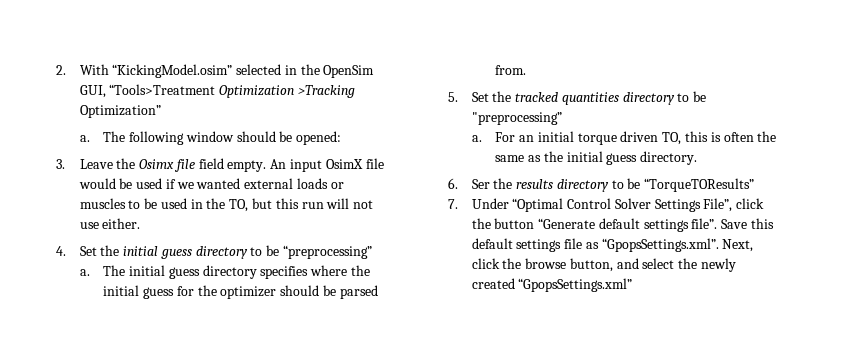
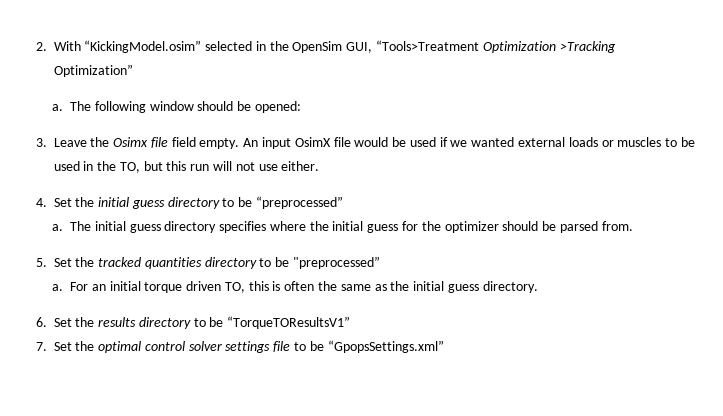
[282,245,372,259] “preprocessing” -> [255,196,343,209] “preprocessed”
[471,112,562,125] "preprocessing” -> [292,256,380,269] "preprocessed”
[471,179,490,189] Ser -> [53,318,72,327] Set
[644,178,755,192] “TorqueTOResults” -> [227,316,351,329] “TorqueTOResultsV1”
[471,198,765,212] [471,218,774,232] [471,238,754,252] [471,258,736,272] [471,278,515,289] Under “Optimal Control Solver Settings File”, click the button “Generate default settings file”. Save this default settings file as “GpopsSettings.xml”. Next, click the browse button, and select the newly created -> [53,341,324,353] Set the optimal control solver settings file to be

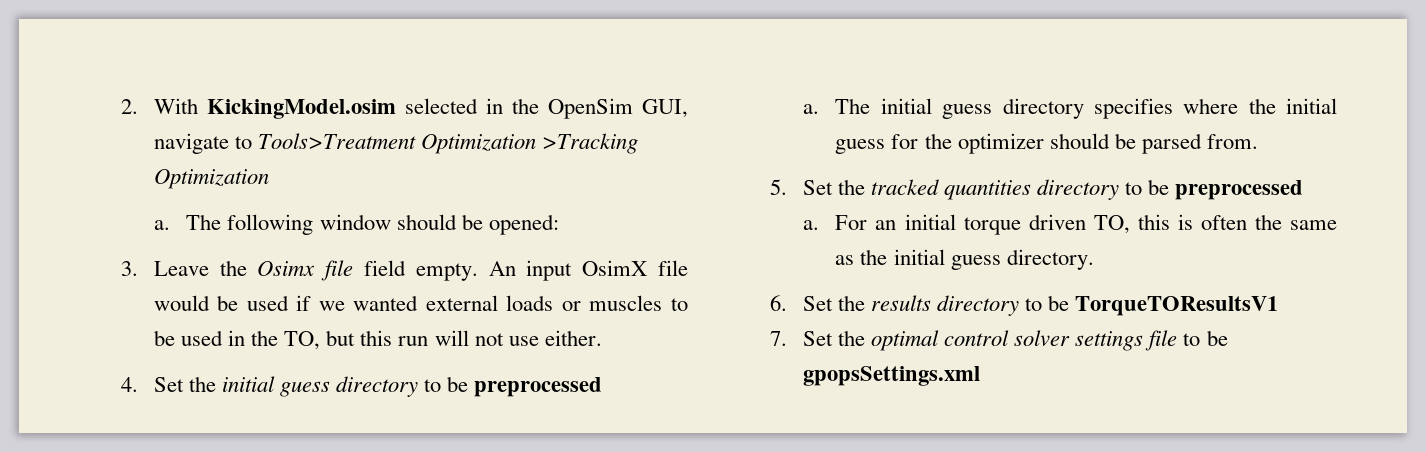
[84,40,202,53] “KickingModel.osim” -> [206,99,396,119] KickingModel.osim
[375,40,479,51] “Tools>Treatment -> [153,133,417,154] navigate to Tools>Treatment
[53,64,133,77] Optimization” -> [153,168,269,189] Optimization
[255,196,343,209] “preprocessed” -> [474,377,603,397] preprocessed
[292,256,380,269] "preprocessed” -> [1175,180,1304,200] preprocessed
[227,316,351,329] “TorqueTOResultsV1” -> [1075,296,1279,316] TorqueTOResultsV1
[327,340,444,353] “GpopsSettings.xml” -> [802,366,980,386] gpopsSettings.xml

